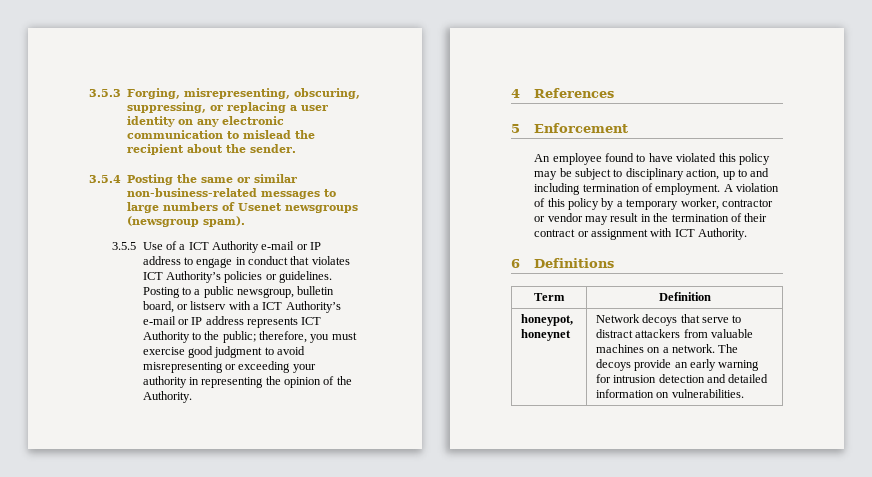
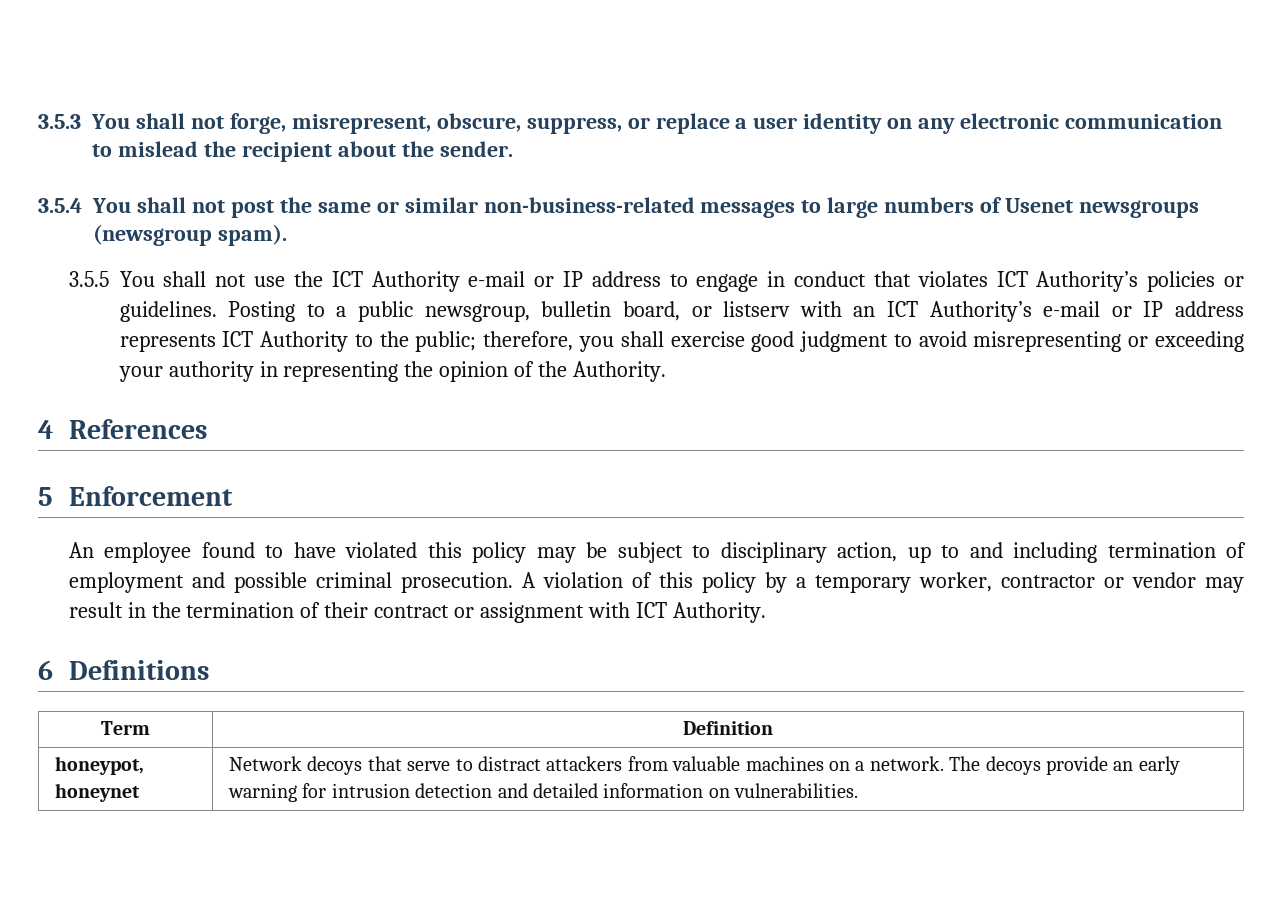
[127,88,361,99] [127,102,287,113] Forging, misrepresenting, obscuring, suppressing, or replacing -> [91,113,730,134] You shall not forge, misrepresent, obscure, suppress, or replace
[127,174,174,185] Posting -> [92,197,274,218] You shall not post
[142,241,186,250] Use of a -> [119,271,323,287] You shall not use the
[253,304,260,310] a -> [853,306,876,317] an
[331,332,357,340] must -> [620,331,664,347] shall
[655,183,721,195] employment. -> [68,572,513,593] employment and possible criminal prosecution.

